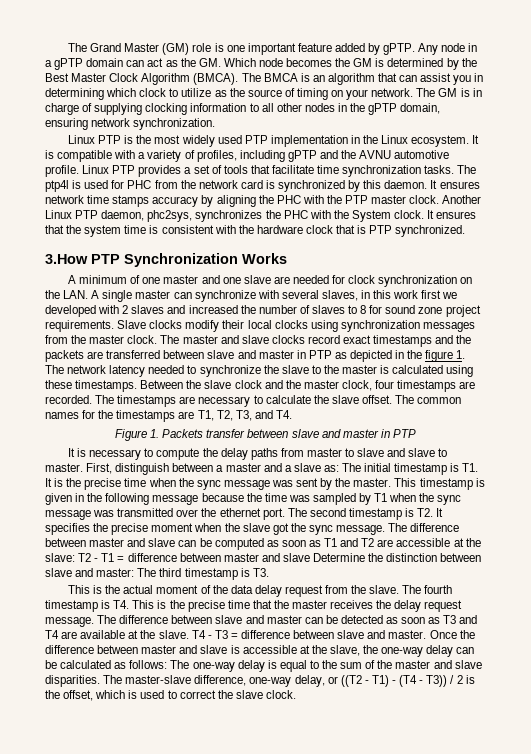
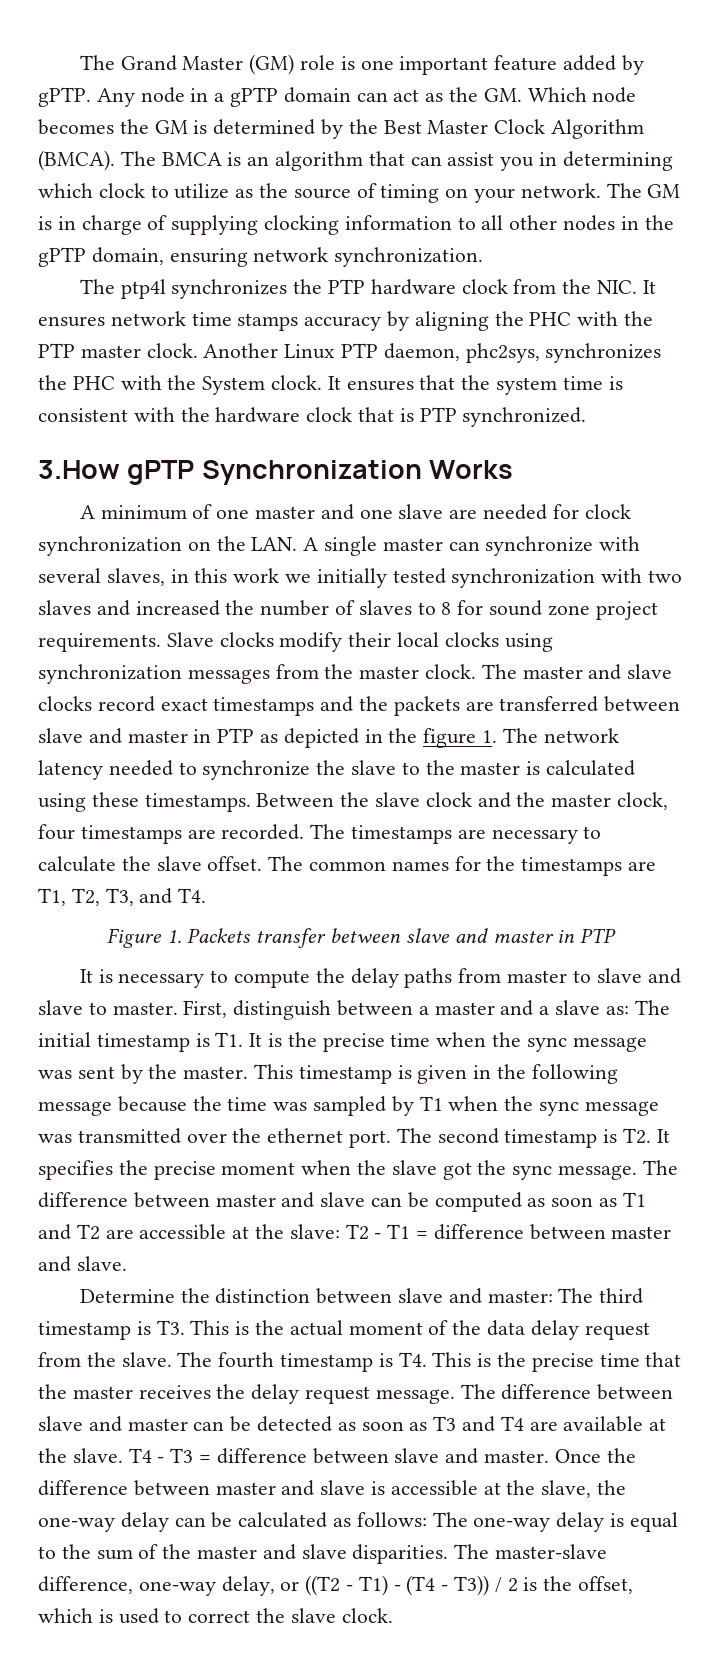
[67,135,480,147] [45,150,450,162] [45,165,477,177] [45,180,428,192] Linux PTP is the most widely used PTP implementation in the Linux ecosystem. It is compatible with a variety of profiles, including gPTP and the AVNU automotive profile. Linux PTP provides a set of tools that facilitate time synchronization tasks. The ptp4l is used for PHC from the network card is synchronized by this daemon. -> [79,279,638,299] The ptp4l synchronizes the PTP hardware clock from the NIC.
[91,254,120,264] PTP -> [127,460,195,485] gPTP
[421,290,458,299] [45,305,129,317] first we developed with 2 -> [285,568,683,588] we initially tested synchronization with two
[282,553,310,562] slave -> [76,1256,127,1271] slave. //
(269, 572) // -> (185, 1327) none

